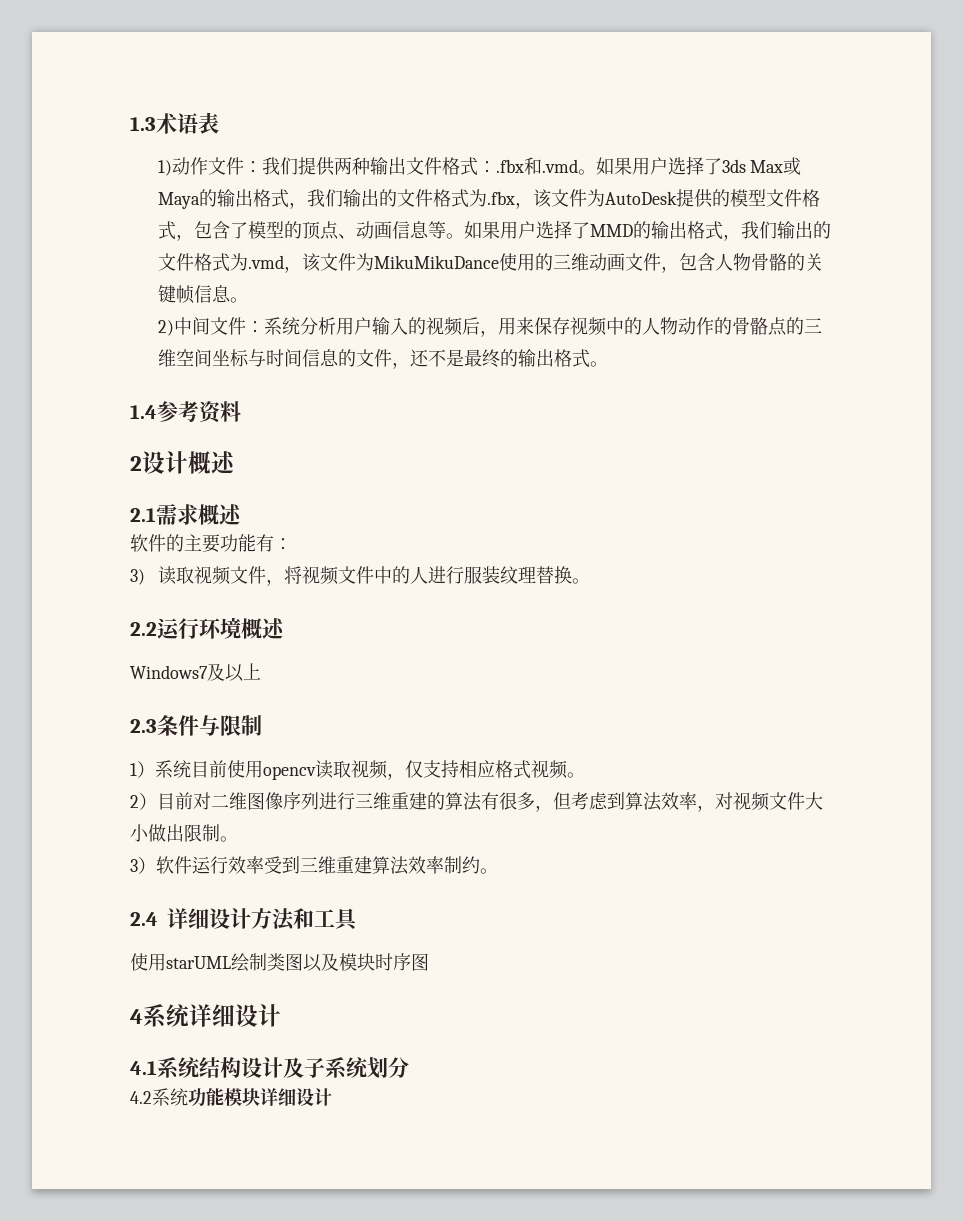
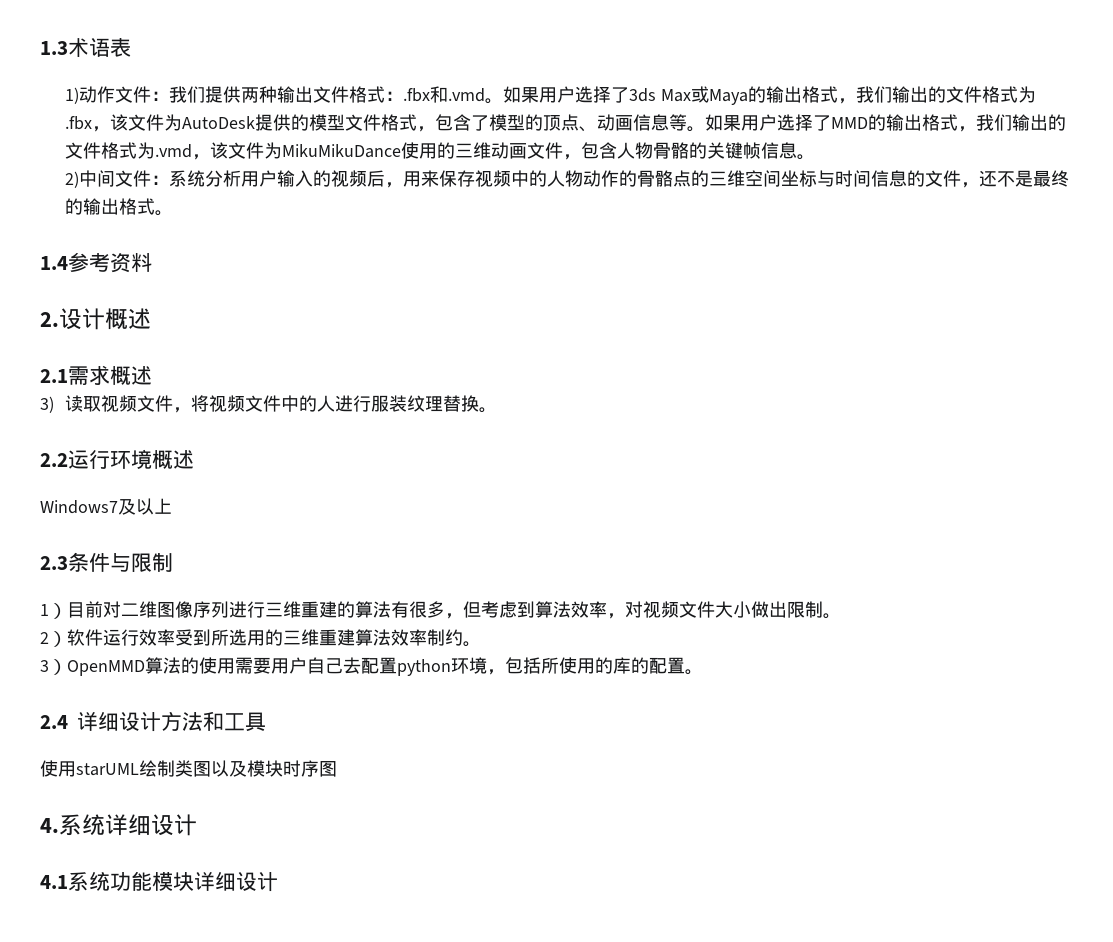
[130,456,142,471] 2 -> [40,312,59,327] 2.
[130,534,292,553] // 软件的主要功能有： -> (152, 375) none
[155,760,585,780] [130,793,157,810] 系统目前使用opencv读取视频，仅支持相应格式视频。 // 2） -> (67, 611) none
[130,859,138,872] 3 -> [40,632,49,644] 2
(300, 865) none -> [211,629,283,646] 所选用的
(498, 871) none -> [40,657,703,676] // 3）OpenMMD算法的使用需要用户自己去配置python环境，包括所使用的库的配置。
[130,1009,143,1024] 4 -> [40,818,59,833] 4.
[199,1057,409,1079] [130,1088,188,1106] 结构设计及子系统划分 // 4.2系统 -> (110, 881) none

